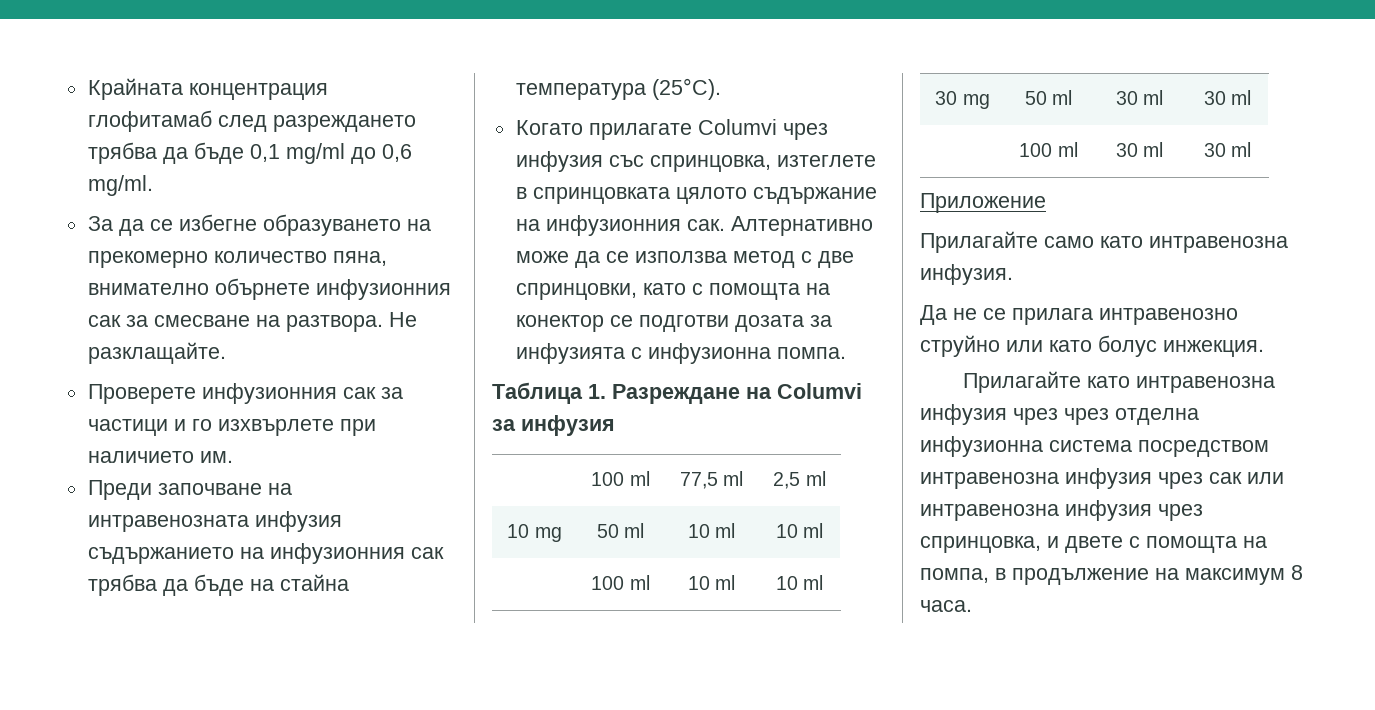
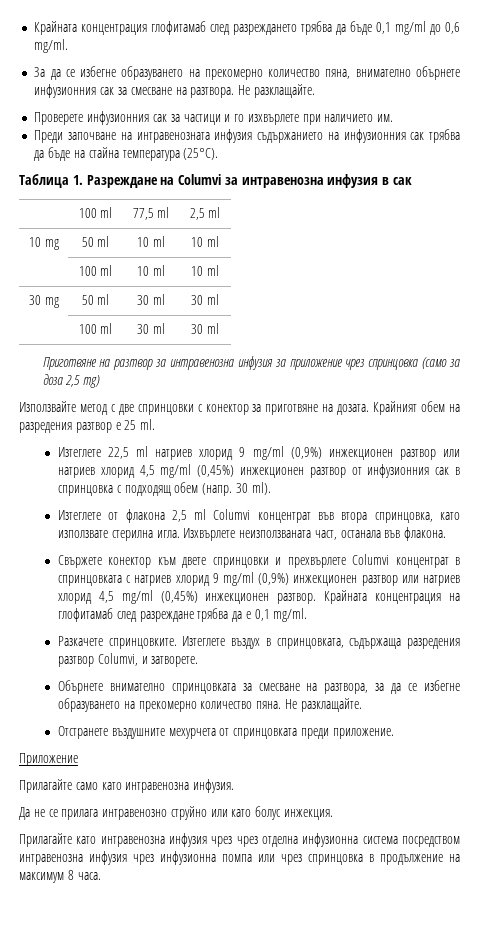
[515,119,828,140] [515,151,876,172] [515,187,877,204] [515,215,873,236] [515,251,854,268] [515,283,830,300] [515,315,832,332] [515,343,846,364] // Когато прилагате Columvi чрез инфузия със спринцовка, изтеглете в спринцовката цялото съдържание на инфузионния сак. Алтернативно може да се използва метод с две спринцовки, като с помощта на конектор се подготви дозата за инфузията с инфузионна помпа. -> (219, 154) none
[521,415,615,436] инфузия -> [241,174,413,188] интравенозна инфузия в сак
(1252, 149) none -> [42,356,460,370] [42,374,101,388] [19,401,460,415] [19,419,156,433] [57,446,460,460] [57,464,460,478] [57,482,271,496] [57,509,460,523] [57,527,447,541] [57,554,460,568] [57,572,461,586] [57,590,461,604] [57,608,308,622] [57,636,460,649] [57,653,199,667] [57,680,460,694] [57,698,362,712] [57,726,394,739] // Приготвяне на разтвор за интравенозна инфузия за приложение чрез спринцовка (само за доза 2,5 mg) // Използвайте метод с две спринцовки с конектор за приготвяне на дозата. Крайният обем на разредения разтвор е 25 ml. // Изтеглете 22,5 ml натриев хлорид 9 mg/ml (0,9%) инжекционен разтвор или натриев хлорид 4,5 mg/ml (0,45%) инжекционен разтвор от инфузионния сак в спринцовка с подходящ обем (напр. 30 ml). // Изтеглете от флакона 2,5 ml Columvi концентрат във втора спринцовка, като използвате стерилна игла. Изхвърлете неизползваната част, останала във флакона. // Свържете конектор към двете спринцовки и прехвърлете Columvi концентрат в спринцовката с натриев хлорид 9 mg/ml (0,9%) инжекционен разтвор или натриев хлорид 4,5 mg/ml (0,45%) инжекционен разтвор. Крайната концентрация на глофитамаб след разреждане трябва да е 0,1 mg/ml. // Разкачете спринцовките. Изтеглете въздух в спринцовката, съдържаща разредения разтвор Columvi, и затворете. // Обърнете внимателно спринцовката за смесване на разтвора, за да се избегне образуването на прекомерно количество пяна. Не разклащайте. // Отстранете въздушните мехурчета от спринцовката преди приложение.
[1209,472,1284,484] [920,500,1203,521] [920,536,1267,553] [920,568,989,583] сак или интравенозна инфузия чрез спринцовка, и двете с помощта на помпа, -> [160,851,363,865] инфузионна помпа или чрез спринцовка

